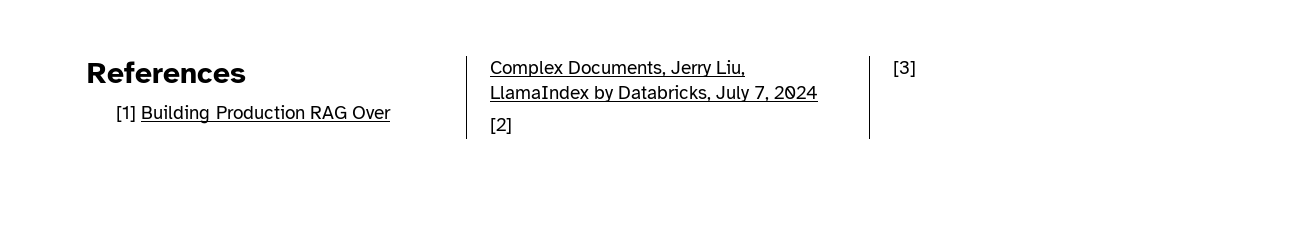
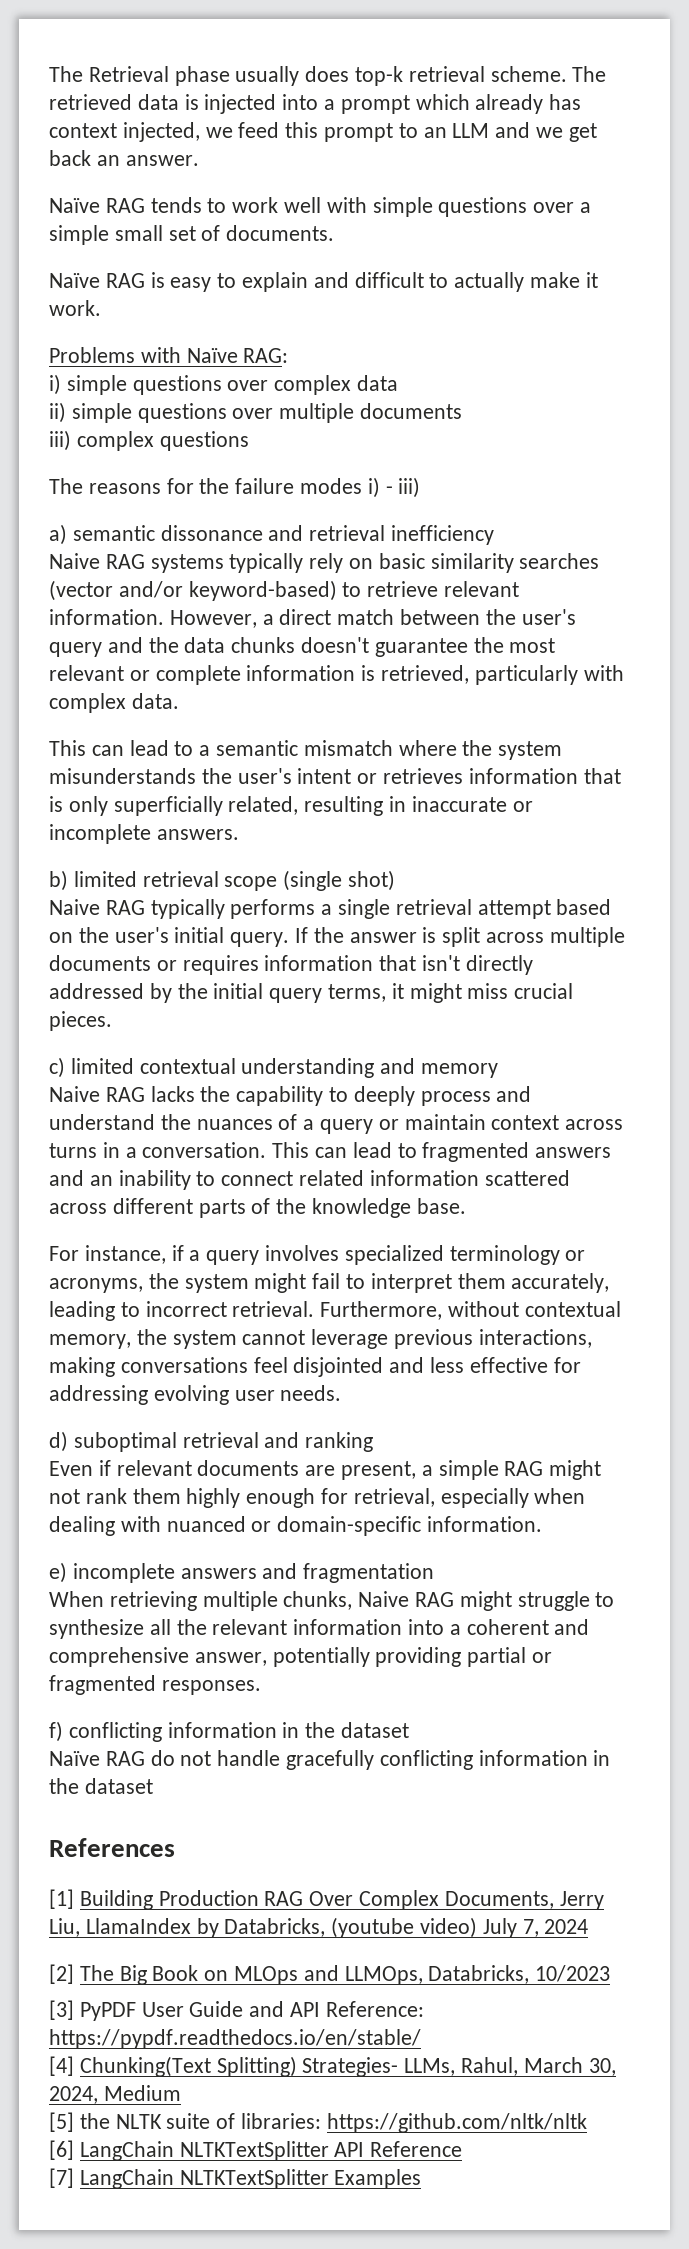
(87, 72) none -> [49,66,607,86] [49,94,582,114] [49,122,597,142] [49,150,199,166] [49,197,592,217] [49,225,335,245] [49,272,598,292] [49,300,101,316] [49,347,289,363] [49,374,399,395] [49,402,463,423] [49,430,249,451] [49,477,421,498] [49,524,495,545] [49,553,600,573] [49,580,520,601] [49,609,576,628] [49,637,556,657] [49,665,624,685] [49,693,179,713] [49,740,563,760] [49,768,621,784] [49,796,533,816] [49,824,239,844] [49,870,396,891] [49,899,612,919] [49,927,625,947] [49,955,533,975] [49,983,574,1003] [49,1011,112,1031] [49,1057,499,1078] [49,1086,532,1106] [49,1114,624,1134] [49,1142,612,1162] [49,1170,570,1190] [49,1198,466,1218] [49,1245,586,1265] [49,1273,610,1293] [49,1301,621,1321] [49,1329,592,1349] [49,1357,581,1377] [49,1385,342,1405] [49,1431,374,1452] [49,1460,602,1480] [49,1488,586,1508] [49,1516,543,1536] [49,1562,435,1583] [49,1591,615,1611] [49,1619,590,1639] [49,1647,553,1667] [49,1675,261,1695] [49,1721,410,1742] [49,1750,611,1770] [49,1778,153,1794] The Retrieval phase usually does top-k retrieval scheme. The retrieved data is injected into a prompt which already has context injected, we feed this prompt to an LLM and we get back an answer. // Naïve RAG tends to work well with simple questions over a simple small set of documents. // Naïve RAG is easy to explain and difficult to actually make it work. // Problems with Naïve RAG: // i) simple questions over complex data // ii) simple questions over multiple documents // iii) complex questions // The reasons for the failure modes i) - iii) // a) semantic dissonance and retrieval inefficiency // Naive RAG systems typically rely on basic similarity searches (vector and/or keyword-based) to retrieve relevant information. However, a direct match between the user's query and the data chunks doesn't guarantee the most relevant or complete information is retrieved, particularly with complex data. // This can lead to a semantic mismatch where the system misunderstands the user's intent or retrieves information that is only superficially related, resulting in inaccurate or incomplete answers. // b) limited retrieval scope (single shot) // Naive RAG typically performs a single retrieval attempt based on the user's initial query. If the answer is split across multiple documents or requires information that isn't directly addressed by the initial query terms, it might miss crucial pieces. // c) limited contextual understanding and memory // Naive RAG lacks the capability to deeply process and understand the nuances of a query or maintain context across turns in a conversation. This can lead to fragmented answers and an inability to connect related information scattered across different parts of the knowledge base. // For instance, if a query involves specialized terminology or acronyms, the system might fail to interpret them accurately, leading to incorrect retrieval. Furthermore, without contextual memory, the system cannot leverage previous interactions, making conversations feel disjointed and less effective for addressing evolving user needs. // d) suboptimal retrieval and ranking // Even if relevant documents are present, a simple RAG might not rank them highly enough for retrieval, especially when dealing with nuanced or domain-specific information. // e) incomplete answers and fragmentation // When retrieving multiple chunks, Naive RAG might struggle to synthesize all the relevant information into a coherent and comprehensive answer, potentially providing partial or fragmented responses. // f) conflicting information in the dataset // Naïve RAG do not handle gracefully conflicting information in the dataset //
(712, 93) none -> [331,1917,478,1938] (youtube video)
[893,61,916,77] // [3] -> [79,1965,611,1985] [49,2000,424,2021] [49,2029,421,2049] [49,2056,616,2077] [49,2085,181,2104] [49,2112,587,2133] [49,2140,463,2161] [49,2168,422,2189] The Big Book on MLOps and LLMOps, Databricks, 10/2023 // [3] PyPDF User Guide and API Reference: https://pypdf.readthedocs.io/en/stable/ // [4] Chunking(Text Splitting) Strategies- LLMs, Rahul, March 30, 2024, Medium // [5] the NLTK suite of libraries: https://github.com/nltk/nltk // [6] LangChain NLTKTextSplitter API Reference // [7] LangChain NLTKTextSplitter Examples

